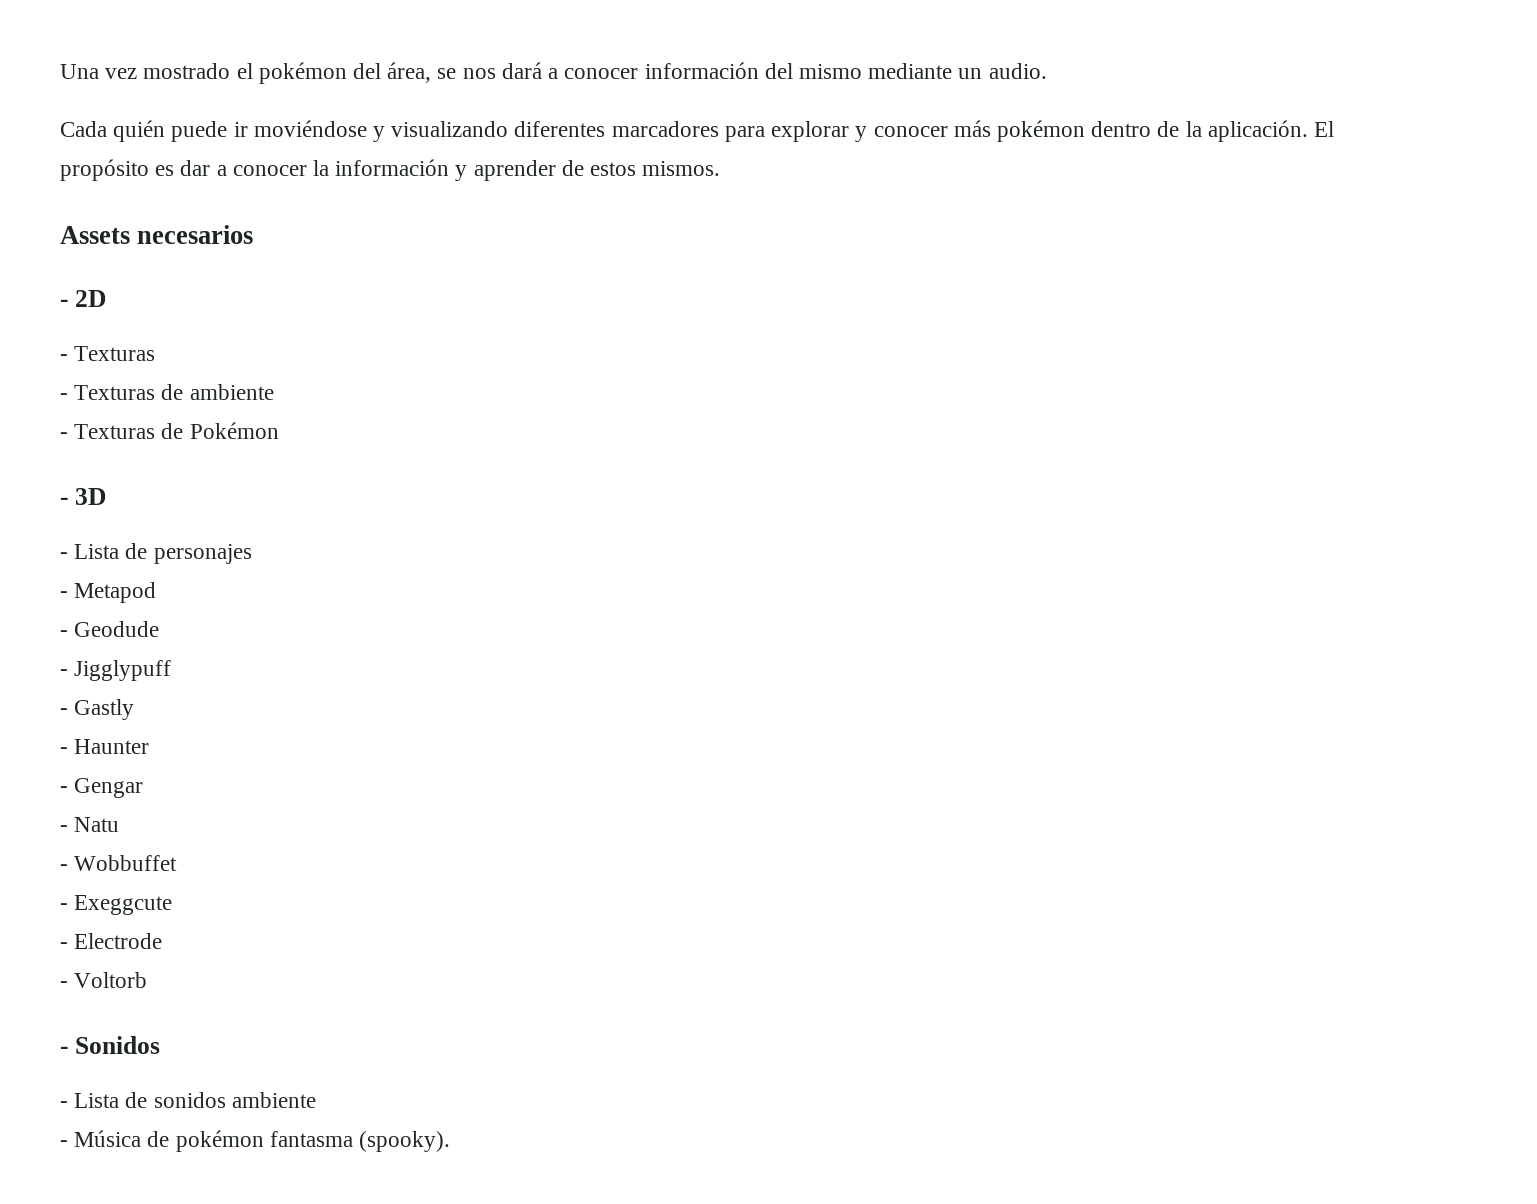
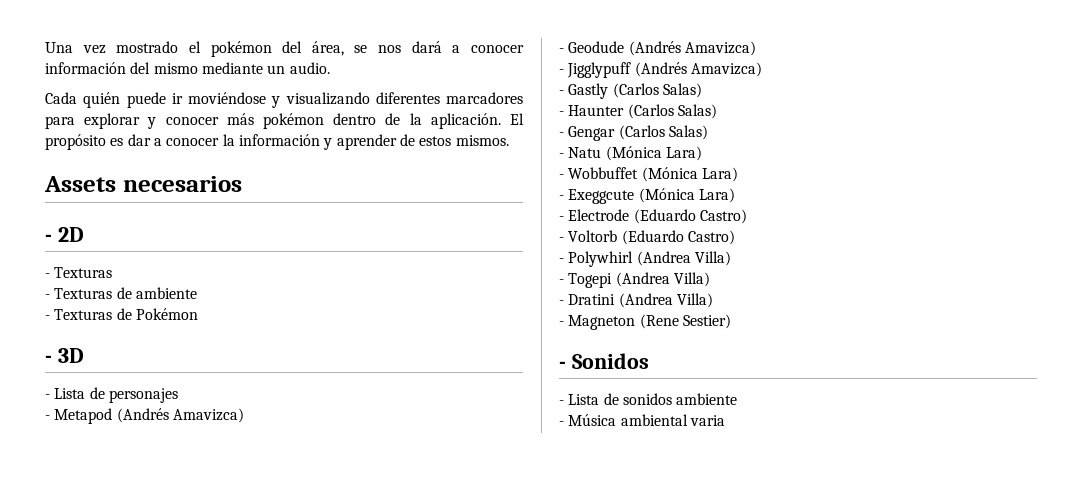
(157, 592) none -> [116,408,244,423] (Andrés Amavizca)
(160, 629) none -> [628,41,756,56] (Andrés Amavizca)
(172, 670) none -> [634,62,762,77] (Andrés Amavizca)
(135, 709) none -> [612,83,702,98] (Carlos Salas)
(150, 746) none -> [627,104,717,119] (Carlos Salas)
(144, 788) none -> [618,125,708,140] (Carlos Salas)
(120, 824) none -> [605,146,702,161] (Mónica Lara)
(178, 863) none -> [641,167,738,182] (Mónica Lara)
(173, 905) none -> [638,188,735,203] (Mónica Lara)
(163, 941) none -> [633,209,747,224] (Eduardo Castro)
(148, 980) none -> [621,230,735,245] [559,251,731,267] [559,272,710,288] [559,293,713,308] [559,314,731,330] (Eduardo Castro) // - Polywhirl (Andrea Villa) // - Togepi (Andrea Villa) // - Dratini (Andrea Villa) // - Magneton (Rene Sestier)
[147,1130,451,1152] de pokémon fantasma (spooky). -> [620,414,725,426] ambiental varia

